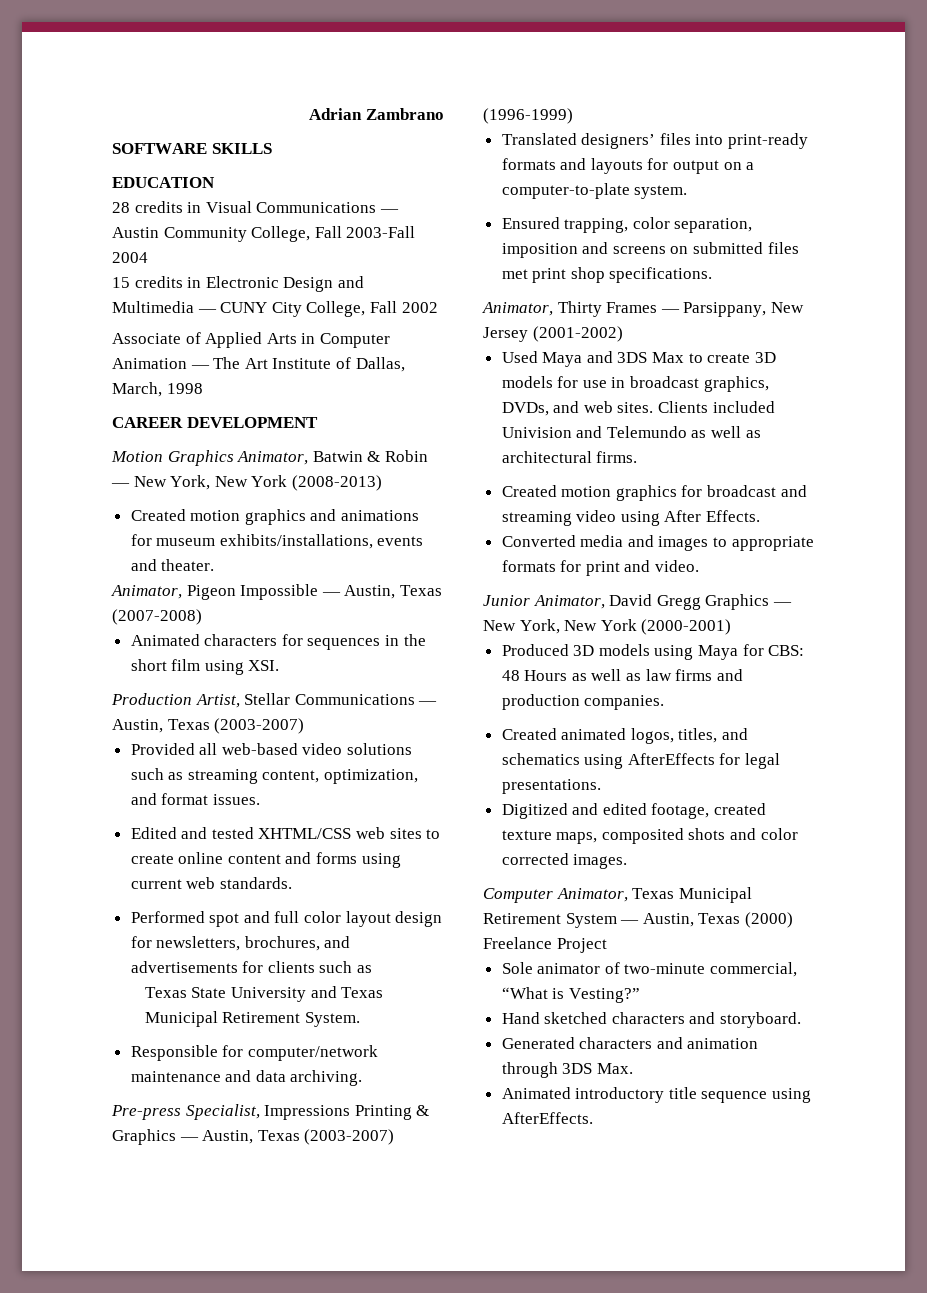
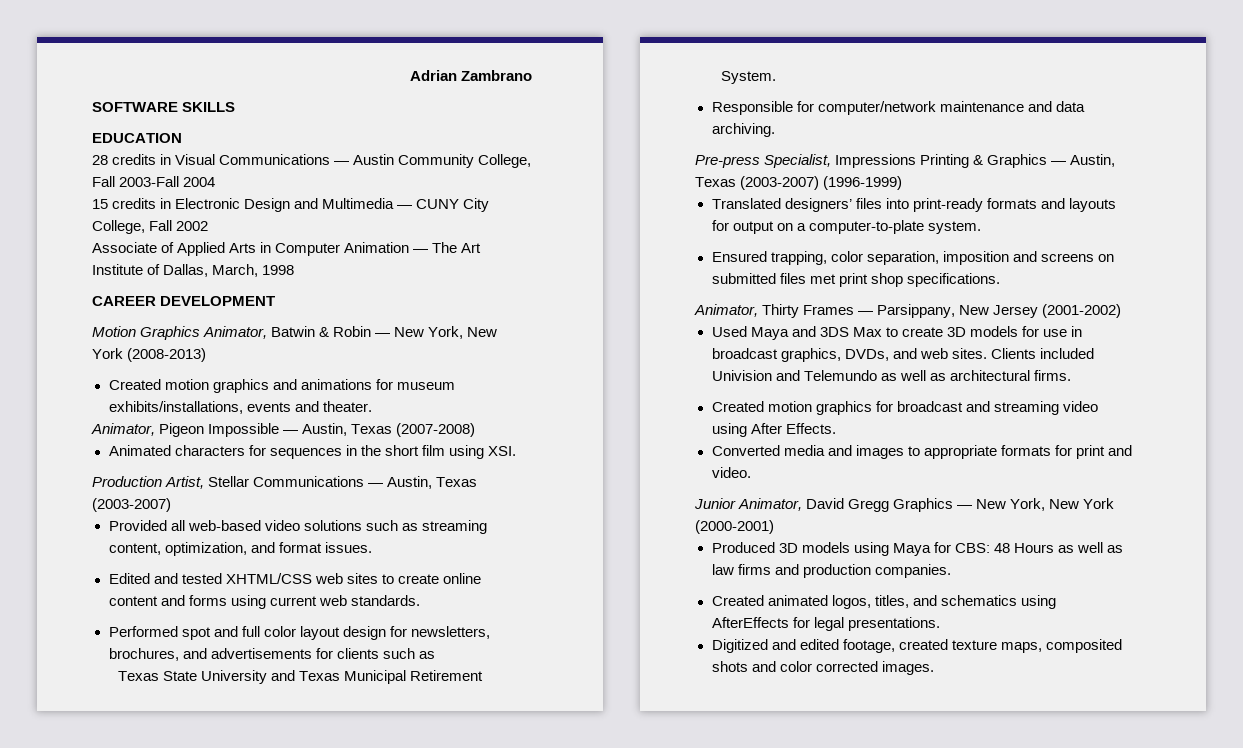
[483,887,752,903] [483,912,793,928] [483,937,607,953] [501,962,798,977] [501,987,640,1003] [501,1012,802,1028] [501,1037,759,1049] [501,1062,633,1078] [501,1087,812,1103] [501,1112,593,1124] // Computer Animator, Texas Municipal Retirement System — Austin, Texas (2000) Freelance Project // Sole animator of two-minute commercial, “What is Vesting?” // Hand sketched characters and storyboard. // Generated characters and animation through 3DS Max. // Animated introductory title sequence using AfterEffects. -> (934, 668) none

